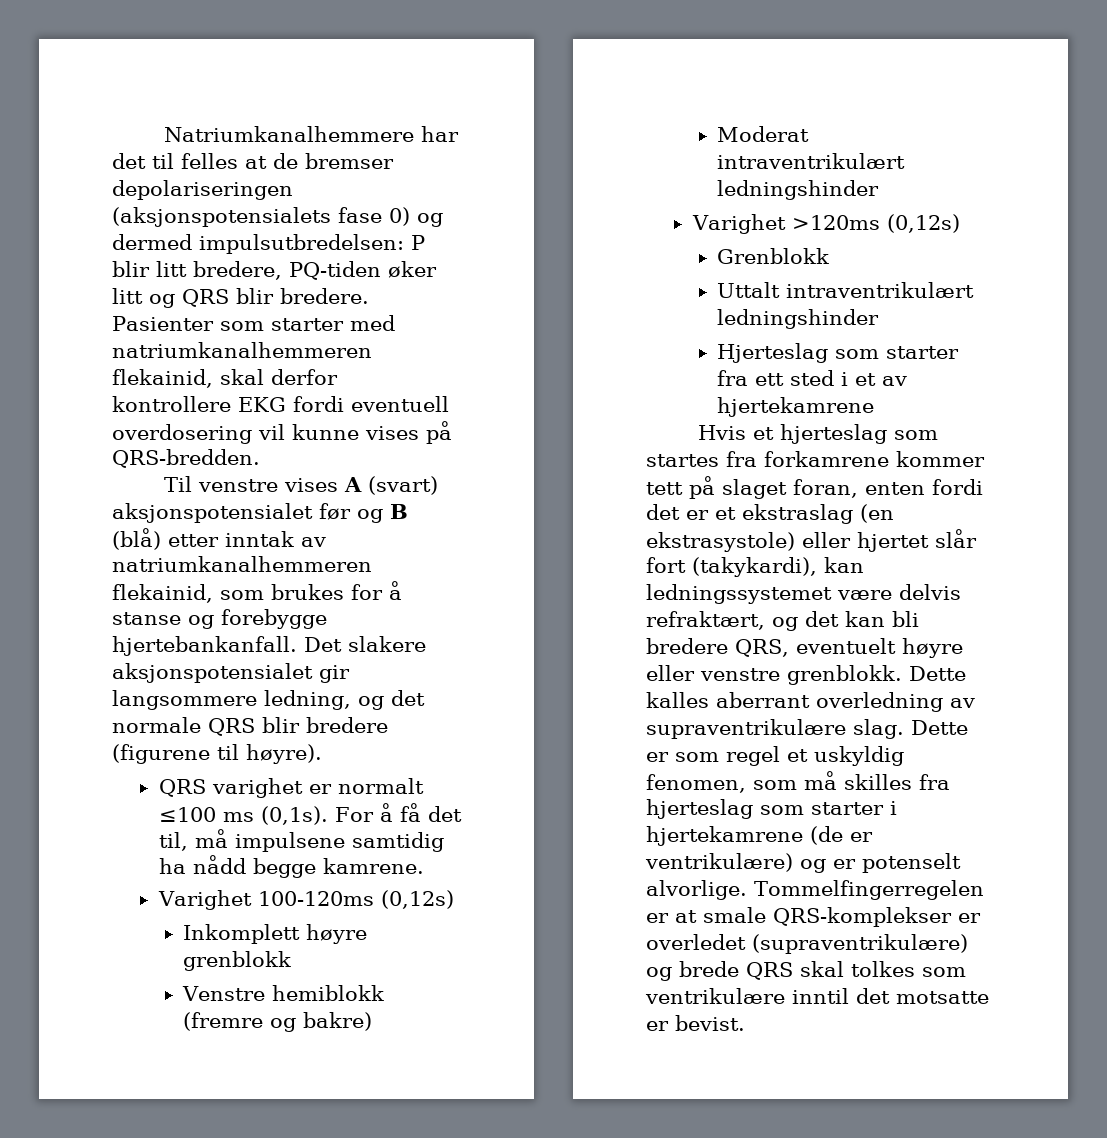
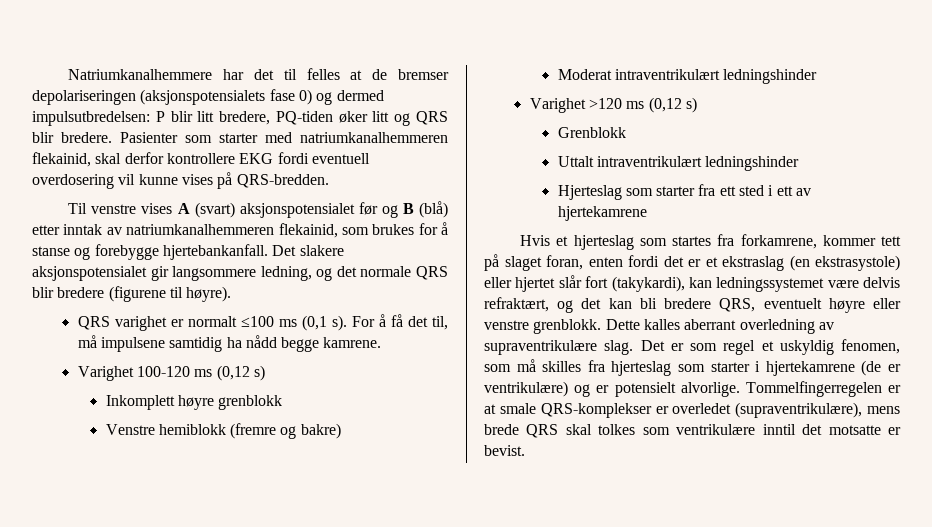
[260,806,328,825] (0,1s). -> [301,315,347,331] (0,1 s).
[257,890,454,909] 100-120ms (0,12s) -> [136,365,265,381] 100-120 ms (0,12 s)
[791,214,960,233] >120ms (0,12s) -> [588,97,697,113] >120 ms (0,12 s)
[855,373,877,386] et -> [776,186,793,196] ett
[764,451,889,467] forkamrene -> [740,234,817,249] forkamrene,
[911,720,968,735] Dette -> [640,340,665,351] Det
[862,853,961,873] potenselt -> [614,382,676,397] potensielt
[752,934,968,954] [646,967,672,981] (supraventrikulære) og -> [735,402,900,418] (supraventrikulære), mens

